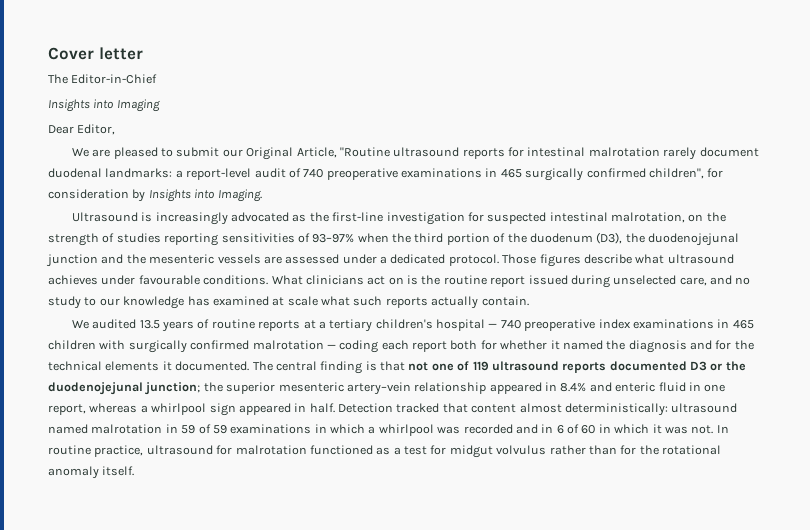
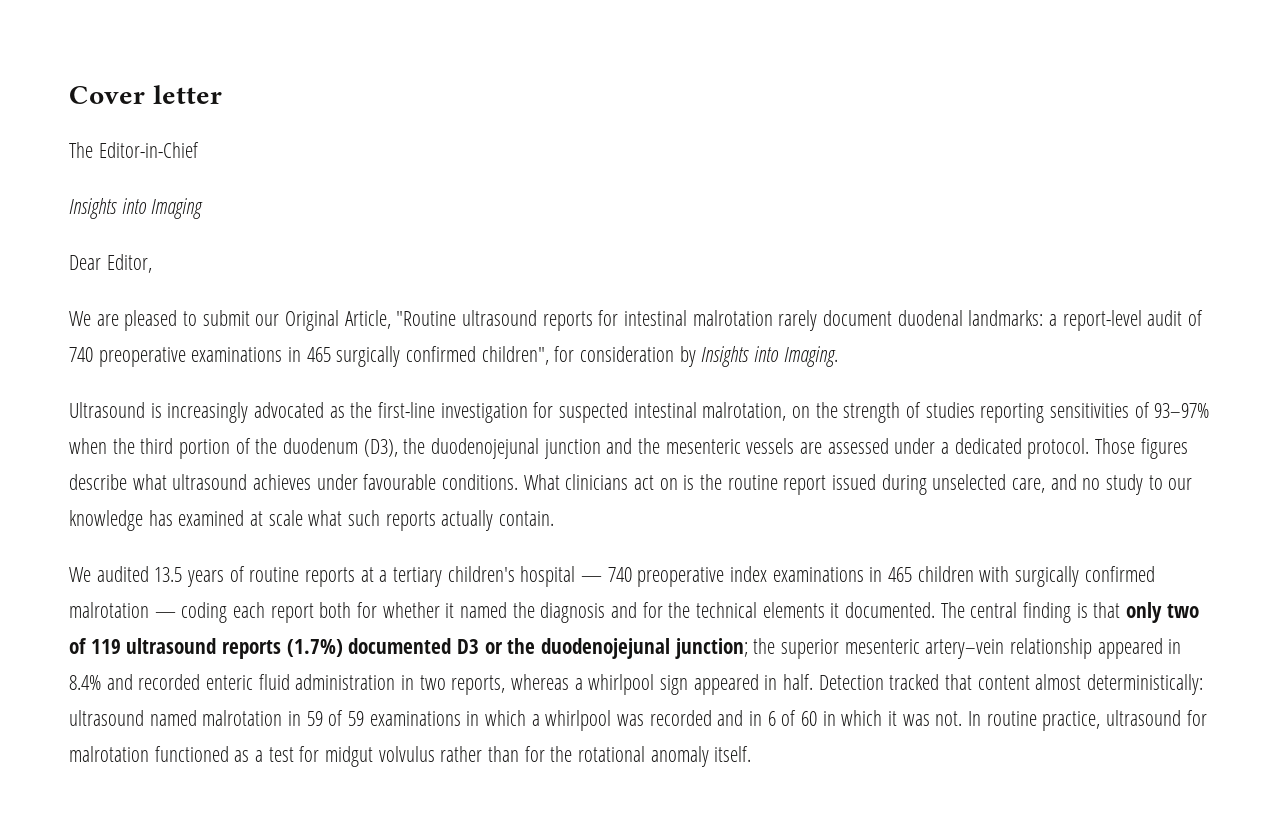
[408,362,454,371] not one -> [1126,602,1199,623] only two
(607, 367) none -> [286,639,343,657] (1.7%)
(612, 387) none -> [138,674,201,690] recorded
[688,382,726,392] [48,404,86,415] in one report, -> [295,674,506,695] administration in two reports,

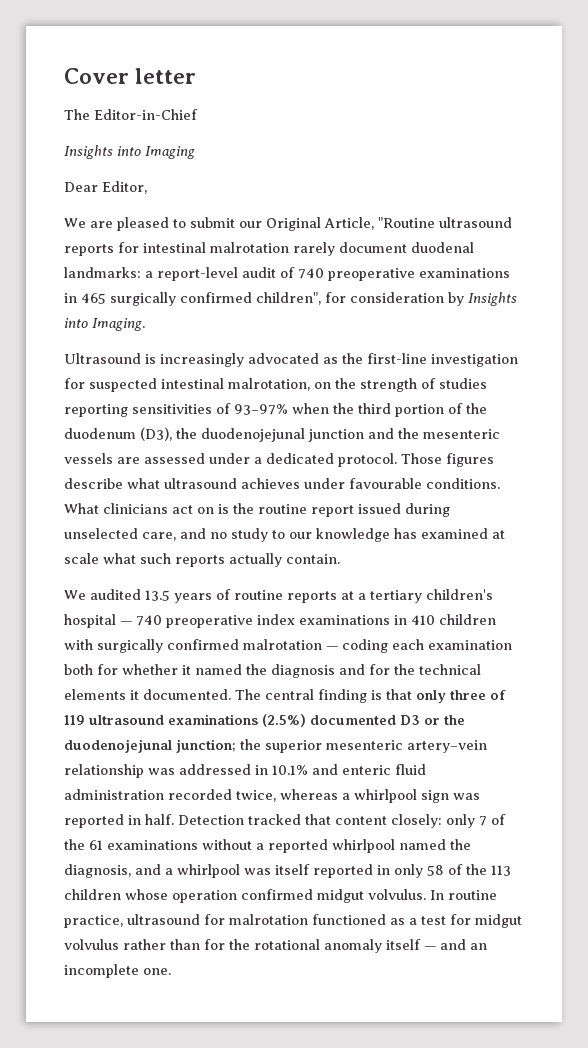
[888,567,913,582] 465 -> [411,615,435,625] 410
[270,603,314,623] report -> [428,640,512,650] examination
[1166,604,1199,618] two -> [450,690,486,700] three
[222,639,343,659] reports (1.7%) -> [168,714,306,727] examinations (2.5%)
[1097,638,1182,659] [69,674,506,695] appeared in 8.4% and recorded enteric fluid administration in two reports, -> [148,764,426,775] [64,789,276,802] was addressed in 10.1% and enteric fluid administration recorded twice,
[693,674,759,695] appeared -> [453,793,480,800] [64,814,124,828] was reported
[1035,674,1204,695] [69,710,963,731] almost deterministically: ultrasound named malrotation in 59 of 59 examinations in which a whirlpool was recorded and in 6 of 60 in which it was not. -> [391,814,506,828] [64,839,471,853] [64,864,511,878] [64,889,426,903] closely: only 7 of the 61 examinations without a reported whirlpool named the diagnosis, and a whirlpool was itself reported in only 58 of the 113 children whose operation confirmed midgut volvulus.
[714,746,752,762] itself. -> [386,939,487,950] [64,964,171,978] itself — and an incomplete one.

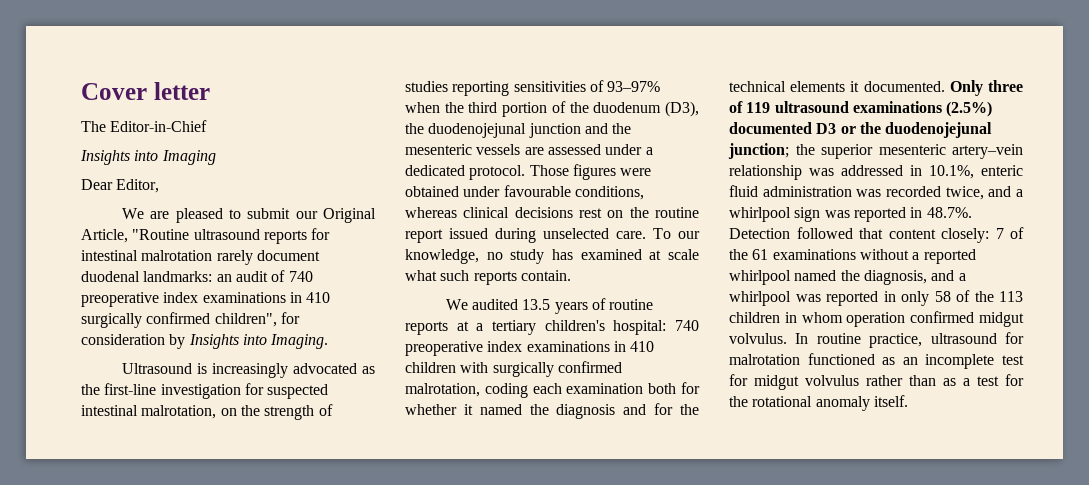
[145,267,238,281] a report-level -> [216,274,232,282] an
[419,268,510,278] [64,293,106,304] examinations in 465 -> [163,292,331,303] index examinations in 410
[64,478,500,489] [64,503,229,514] describe what ultrasound achieves under favourable conditions. What clinicians act on is -> [620,168,652,176] [405,185,644,200] [405,207,624,218] were obtained under favourable conditions, whereas clinical decisions rest on
[142,528,390,542] care, and no study to our knowledge -> [616,228,700,239] [405,249,545,264] care. To our knowledge, no study
[229,553,282,567] actually -> (517, 278) none
[64,614,132,628] hospital — -> [613,320,667,335] hospital:
[243,639,338,650] malrotation — -> [405,383,480,397] malrotation,
[235,689,446,703] The central finding is that only -> [949,80,983,96] Only
[272,764,338,775] 10.1% and -> [929,165,974,179] 10.1%,
(164, 794) none -> [856,189,882,197] was
[280,789,338,800] whereas -> [988,186,1012,197] and
[145,814,301,825] half. Detection tracked -> [926,207,972,218] [729,227,853,239] 48.7%. Detection followed
[446,814,475,828] only -> (989, 235) none
[275,864,310,875] itself -> (821, 298) none
[125,889,168,900] whose -> [784,312,843,323] in whom
[409,918,417,925] a -> [902,354,995,369] an incomplete
(200, 944) none -> [943,376,999,386] as a test
[386,939,487,950] [64,964,171,978] itself — and an incomplete one. -> [873,395,908,407] itself.

